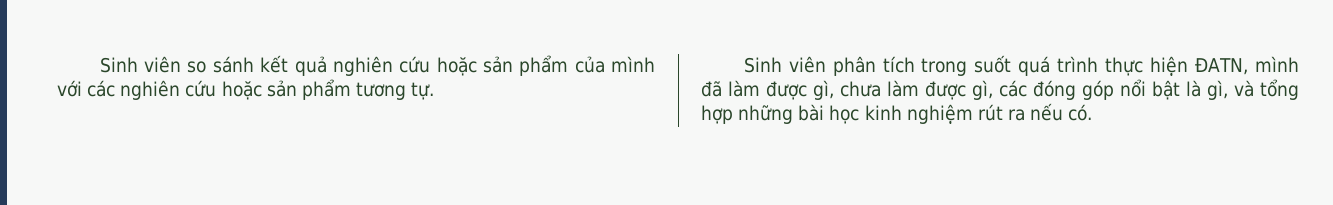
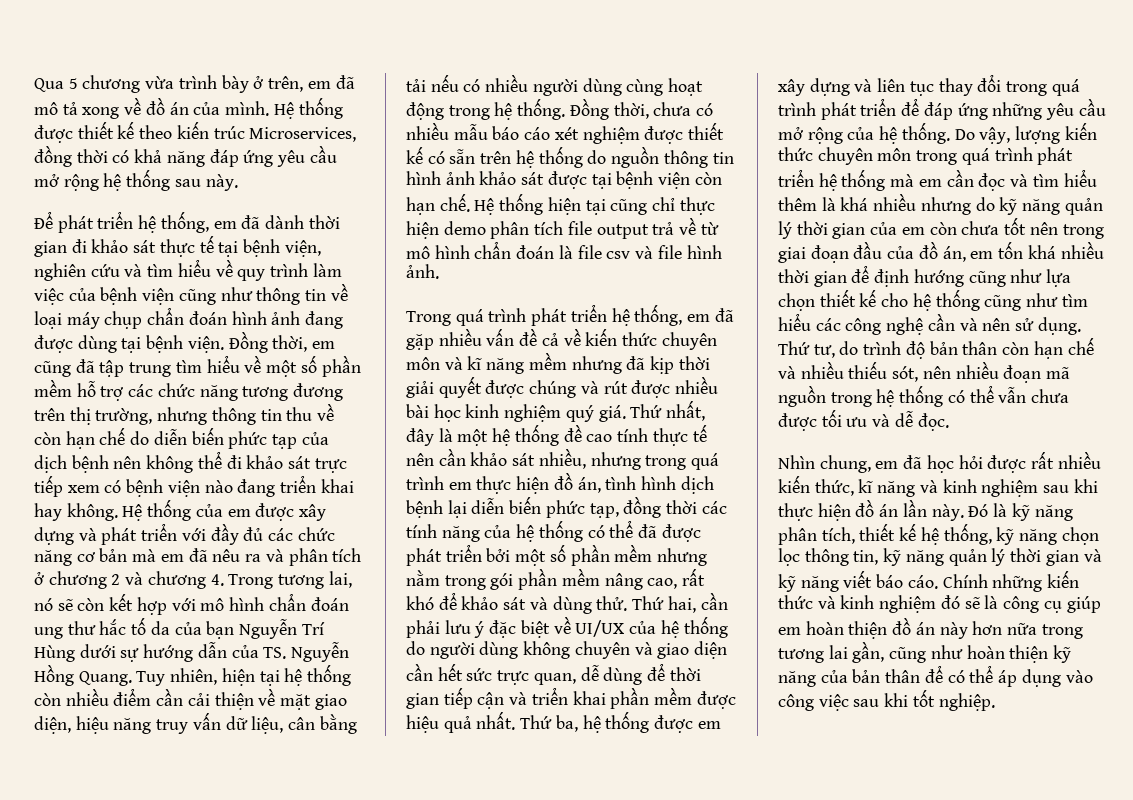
[99,55,655,76] [57,79,435,100] [743,55,1299,76] [701,79,1299,100] [701,103,1093,124] Sinh viên so sánh kết quả nghiên cứu hoặc sản phẩm của mình với các nghiên cứu hoặc sản phẩm tương tự. // Sinh viên phân tích trong suốt quá trình thực hiện ĐATN, mình đã làm được gì, chưa làm được gì, các đóng góp nổi bật là gì, và tổng hợp những bài học kinh nghiệm rút ra nếu có. -> [34,75,355,93] [34,97,343,119] [34,121,357,143] [34,145,337,167] [34,169,238,191] [34,211,340,233] [34,235,321,257] [34,259,342,281] [34,283,348,305] [34,307,344,329] [34,331,336,353] [34,355,361,377] [34,379,344,401] [34,403,335,425] [34,427,329,449] [34,451,347,473] [34,475,354,497] [34,499,327,521] [34,523,335,545] [34,548,362,566] [34,571,352,589] [34,593,349,615] [34,617,325,639] [34,641,350,662] [34,664,352,686] [34,688,347,710] [34,712,357,734] [406,74,704,96] [406,98,714,120] [406,122,725,144] [406,146,734,168] [406,171,722,189] [406,193,715,215] [406,217,719,239] [406,241,722,259] [406,264,439,279] [406,304,734,326] [406,328,717,350] [406,352,710,374] [406,376,719,398] [406,400,706,422] [406,424,707,446] [406,448,720,470] [406,472,714,494] [406,496,727,518] [406,520,701,542] [406,544,708,566] [406,568,706,590] [406,592,728,614] [406,616,728,638] [406,641,728,659] [406,663,701,685] [406,687,736,709] [406,711,721,733] [778,74,1080,96] [778,98,1106,120] [778,122,1097,144] [778,147,1074,165] [778,169,1097,191] [778,193,1103,215] [778,217,1104,239] [778,241,1104,263] [778,265,1072,287] [778,289,1088,311] [778,313,1081,335] [778,337,1094,359] [778,361,1071,383] [778,385,1070,407] [778,409,949,431] [778,451,1101,473] [778,475,1098,497] [778,499,1073,521] [778,523,1099,545] [778,548,1102,566] [778,570,1080,592] [778,595,1101,613] [778,617,1083,639] [778,641,1072,663] [778,665,1093,687] [778,689,995,711] Qua 5 chương vừa trình bày ở trên, em đã mô tả xong về đồ án của mình. Hệ thống được thiết kế theo kiến trúc Microservices, đồng thời có khả năng đáp ứng yêu cầu mở rộng hệ thống sau này. // Để phát triển hệ thống, em đã dành thời gian đi khảo sát thực tế tại bệnh viện, nghiên cứu và tìm hiểu về quy trình làm việc của bệnh viện cũng như thông tin về loại máy chụp chẩn đoán hình ảnh đang được dùng tại bệnh viện. Đồng thời, em cũng đã tập trung tìm hiểu về một số phần mềm hỗ trợ các chức năng tương đương trên thị trường, nhưng thông tin thu về còn hạn chế do diễn biến phức tạp của dịch bệnh nên không thể đi khảo sát trực tiếp xem có bệnh viện nào đang triển khai hay không. Hệ thống của em được xây dựng và phát triển với đầy đủ các chức năng cơ bản mà em đã nêu ra và phân tích ở chương 2 và chương 4. Trong tương lai, nó sẽ còn kết hợp với mô hình chẩn đoán ung thư hắc tố da của bạn Nguyễn Trí Hùng dưới sự hướng dẫn của TS. Nguyễn Hồng Quang. Tuy nhiên, hiện tại hệ thống còn nhiều điểm cần cải thiện về mặt giao diện, hiệu năng truy vấn dữ liệu, cân bằng tải nếu có nhiều người dùng cùng hoạt động trong hệ thống. Đồng thời, chưa có nhiều mẫu báo cáo xét nghiệm được thiết kế có sẵn trên hệ thống do nguồn thông tin hình ảnh khảo sát được tại bệnh viện còn hạn chế. Hệ thống hiện tại cũng chỉ thực hiện demo phân tích file output trả về từ mô hình chẩn đoán là file csv và file hình ảnh. // Trong quá trình phát triển hệ thống, em đã gặp nhiều vấn đề cả về kiến thức chuyên môn và kĩ năng mềm nhưng đã kịp thời giải quyết được chúng và rút được nhiều bài học kinh nghiệm quý giá. Thứ nhất, đây là một hệ thống đề cao tính thực tế nên cần khảo sát nhiều, nhưng trong quá trình em thực hiện đồ án, tình hình dịch bệnh lại diễn biến phức tạp, đồng thời các tính năng của hệ thống có thể đã được phát triển bởi một số phần mềm nhưng nằm trong gói phần mềm nâng cao, rất khó để khảo sát và dùng thử. Thứ hai, cần phải lưu ý đặc biệt về UI/UX của hệ thống do người dùng không chuyên và giao diện cần hết sức trực quan, dễ dùng để thời gian tiếp cận và triển khai phần mềm được hiệu quả nhất. Thứ ba, hệ thống được em xây dựng và liên tục thay đổi trong quá trình phát triển để đáp ứng những yêu cầu mở rộng của hệ thống. Do vậy, lượng kiến thức chuyên môn trong quá trình phát triển hệ thống mà em cần đọc và tìm hiểu thêm là khá nhiều nhưng do kỹ năng quản lý thời gian của em còn chưa tốt nên trong giai đoạn đầu của đồ án, em tốn khá nhiều thời gian để định hướng cũng như lựa chọn thiết kế cho hệ thống cũng như tìm hiểu các công nghệ cần và nên sử dụng. Thứ tư, do trình độ bản thân còn hạn chế và nhiều thiếu sót, nên nhiều đoạn mã nguồn trong hệ thống có thể vẫn chưa được tối ưu và dễ đọc. // Nhìn chung, em đã học hỏi được rất nhiều kiến thức, kĩ năng và kinh nghiệm sau khi thực hiện đồ án lần này. Đó là kỹ năng phân tích, thiết kế hệ thống, kỹ năng chọn lọc thông tin, kỹ năng quản lý thời gian và kỹ năng viết báo cáo. Chính những kiến thức và kinh nghiệm đó sẽ là công cụ giúp em hoàn thiện đồ án này hơn nữa trong tương lai gần, cũng như hoàn thiện kỹ năng của bản thân để có thể áp dụng vào công việc sau khi tốt nghiệp.

